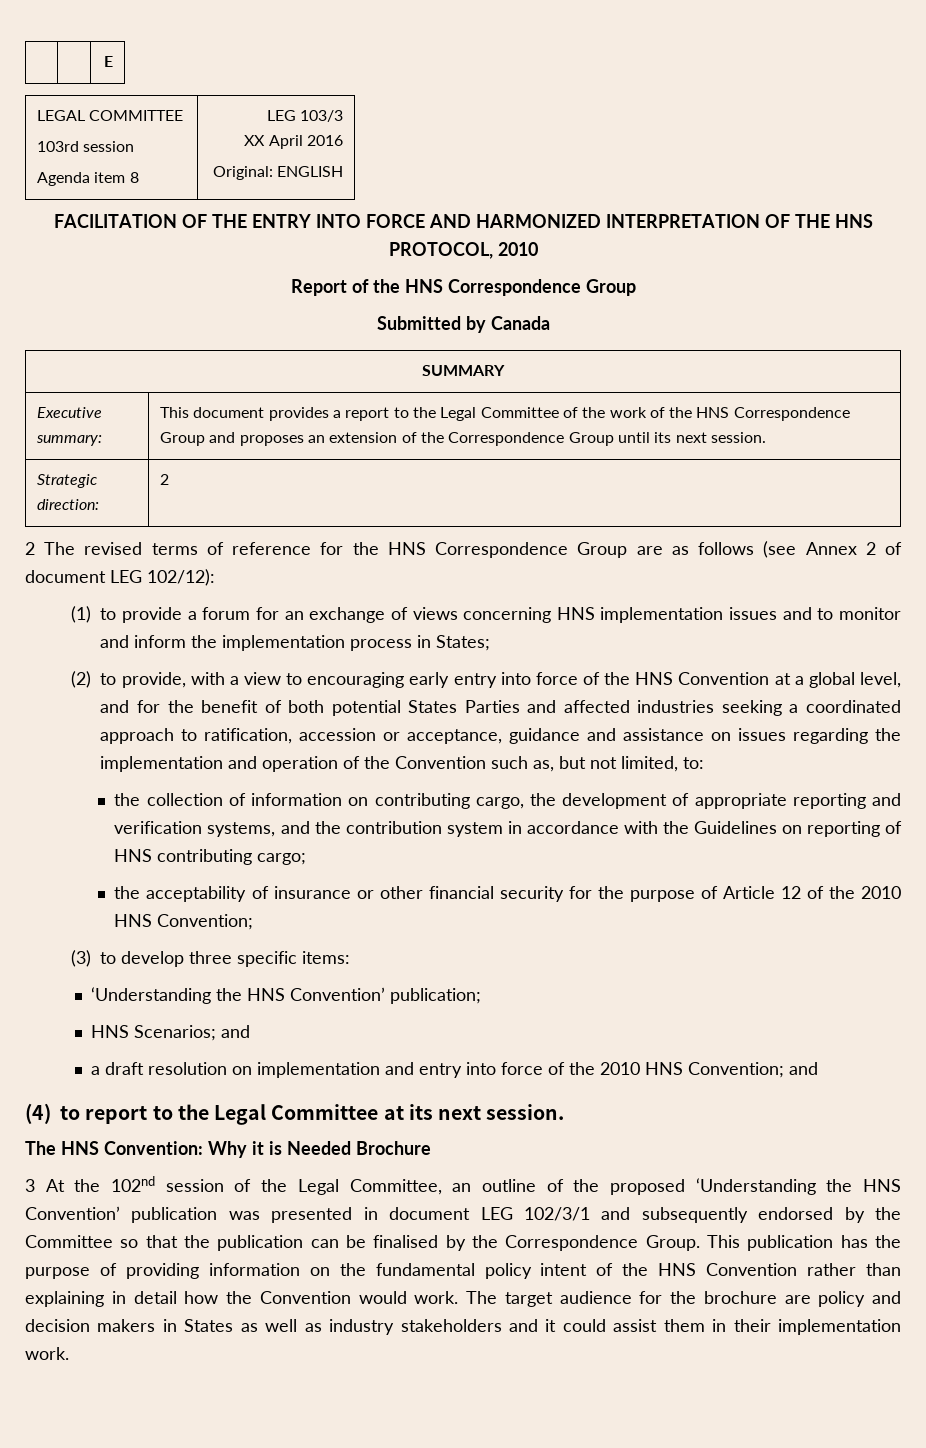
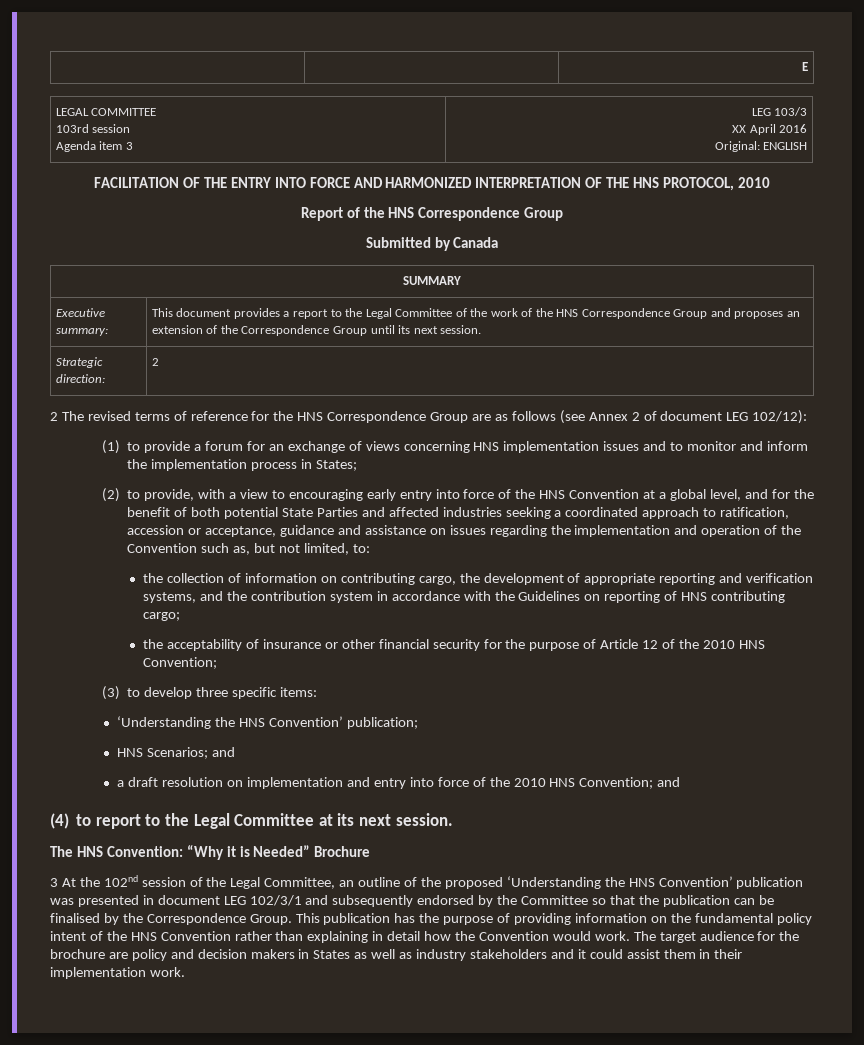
[129,172,139,183] 8 -> [125,142,133,150] 3
[408,700,458,713] States -> [281,508,313,517] State
[208,1141,247,1158] Why -> [186,845,224,860] “Why
[287,1141,351,1155] Needed -> [253,845,311,857] Needed”

